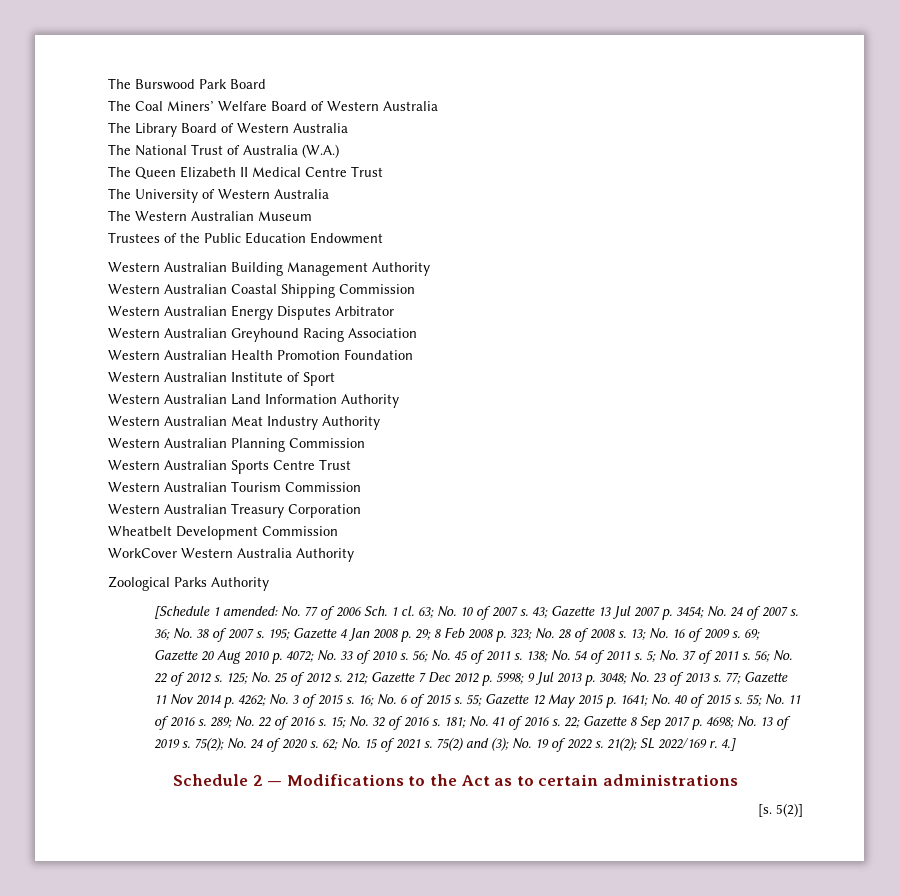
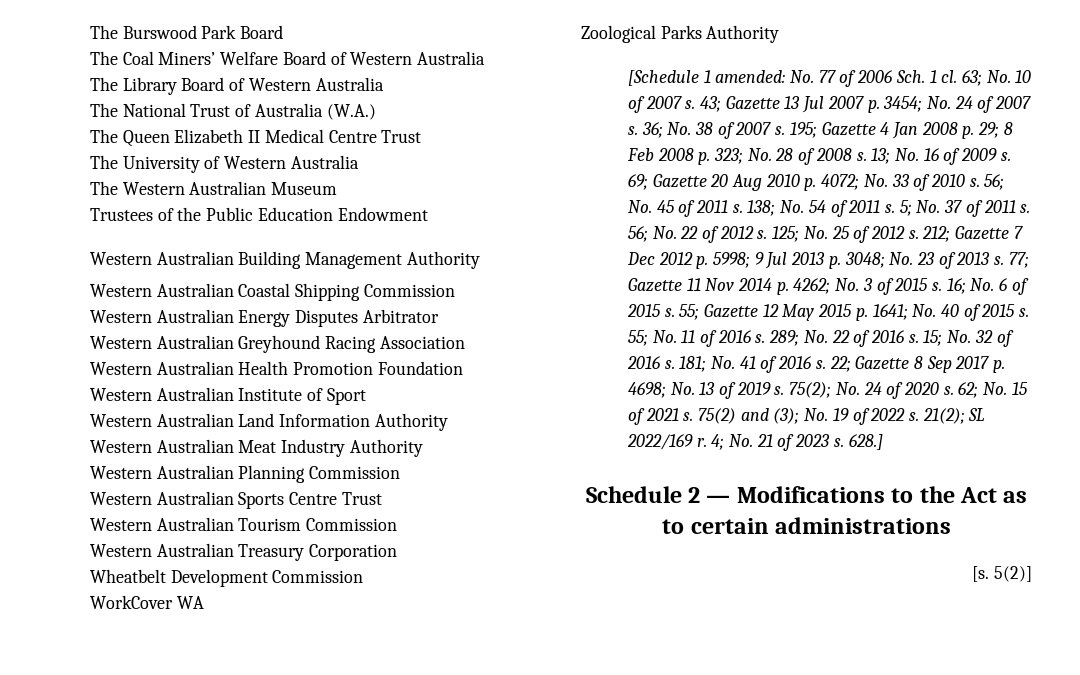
[181,548,354,562] Western Australia Authority -> [176,596,204,609] WA
[721,738,737,751] 4.] -> [711,434,883,451] 4; No. 21 of 2023 s. 628.]

